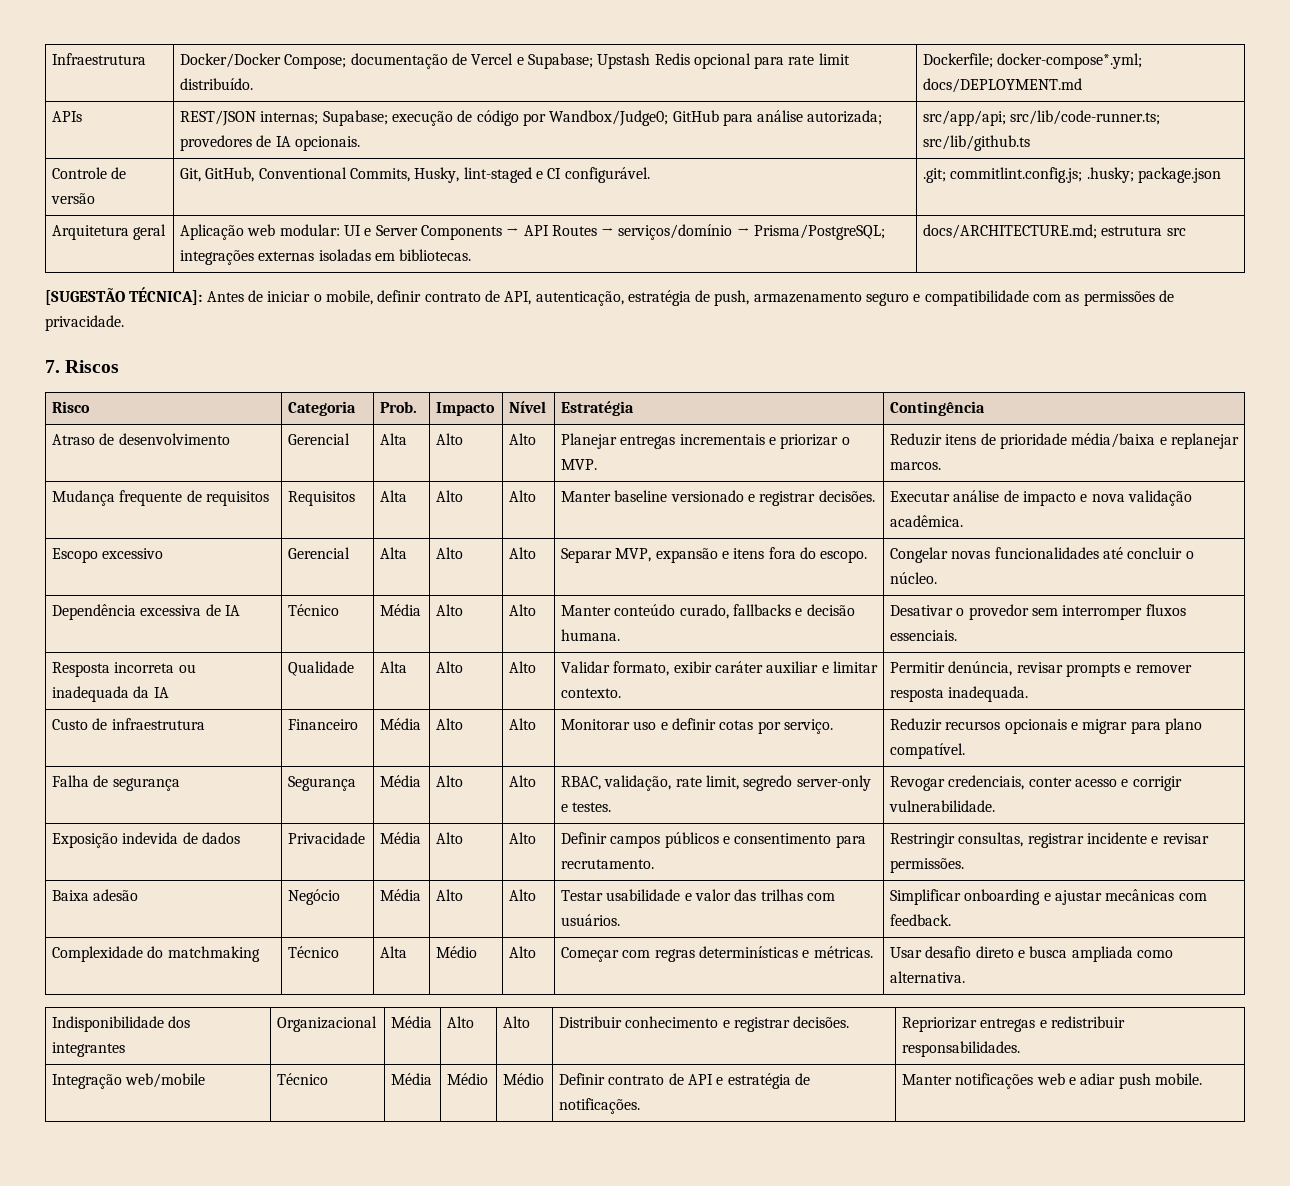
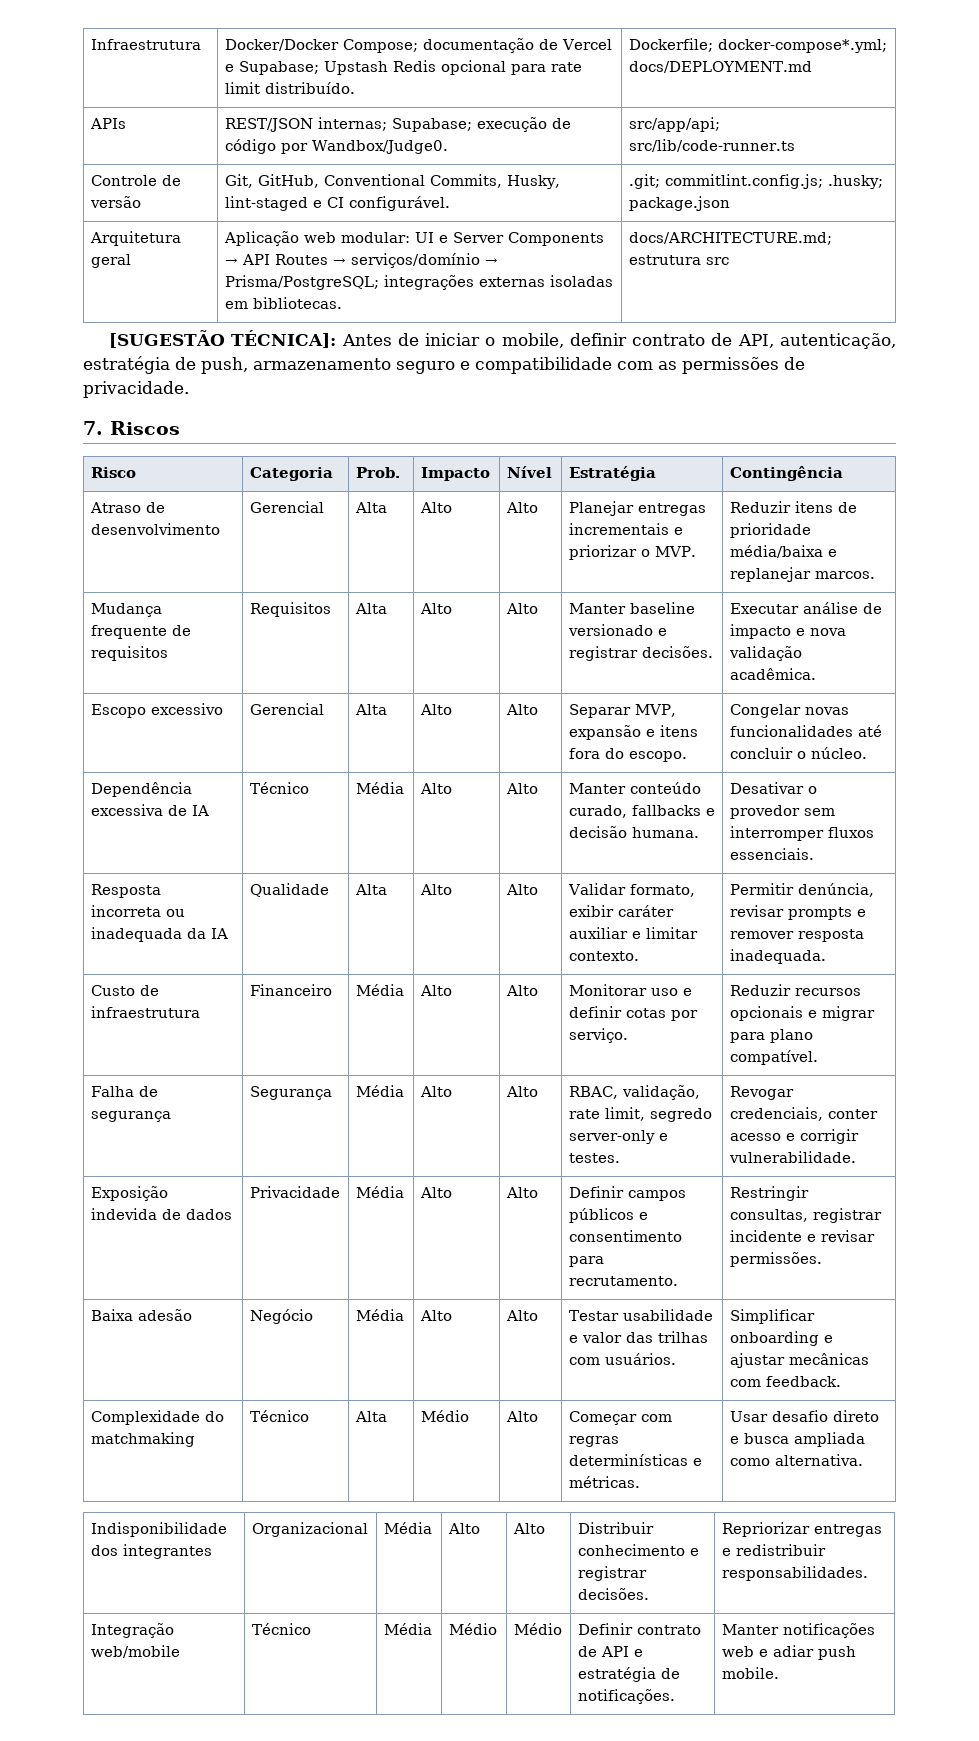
[549,110,883,126] [179,135,360,151] Wandbox/Judge0; GitHub para análise autorizada; provedores de IA opcionais. -> [311,140,448,154] Wandbox/Judge0.
[1010,110,1161,125] [922,135,1030,151] src/lib/code-runner.ts; src/lib/github.ts -> [628,139,795,152] src/lib/code-runner.ts

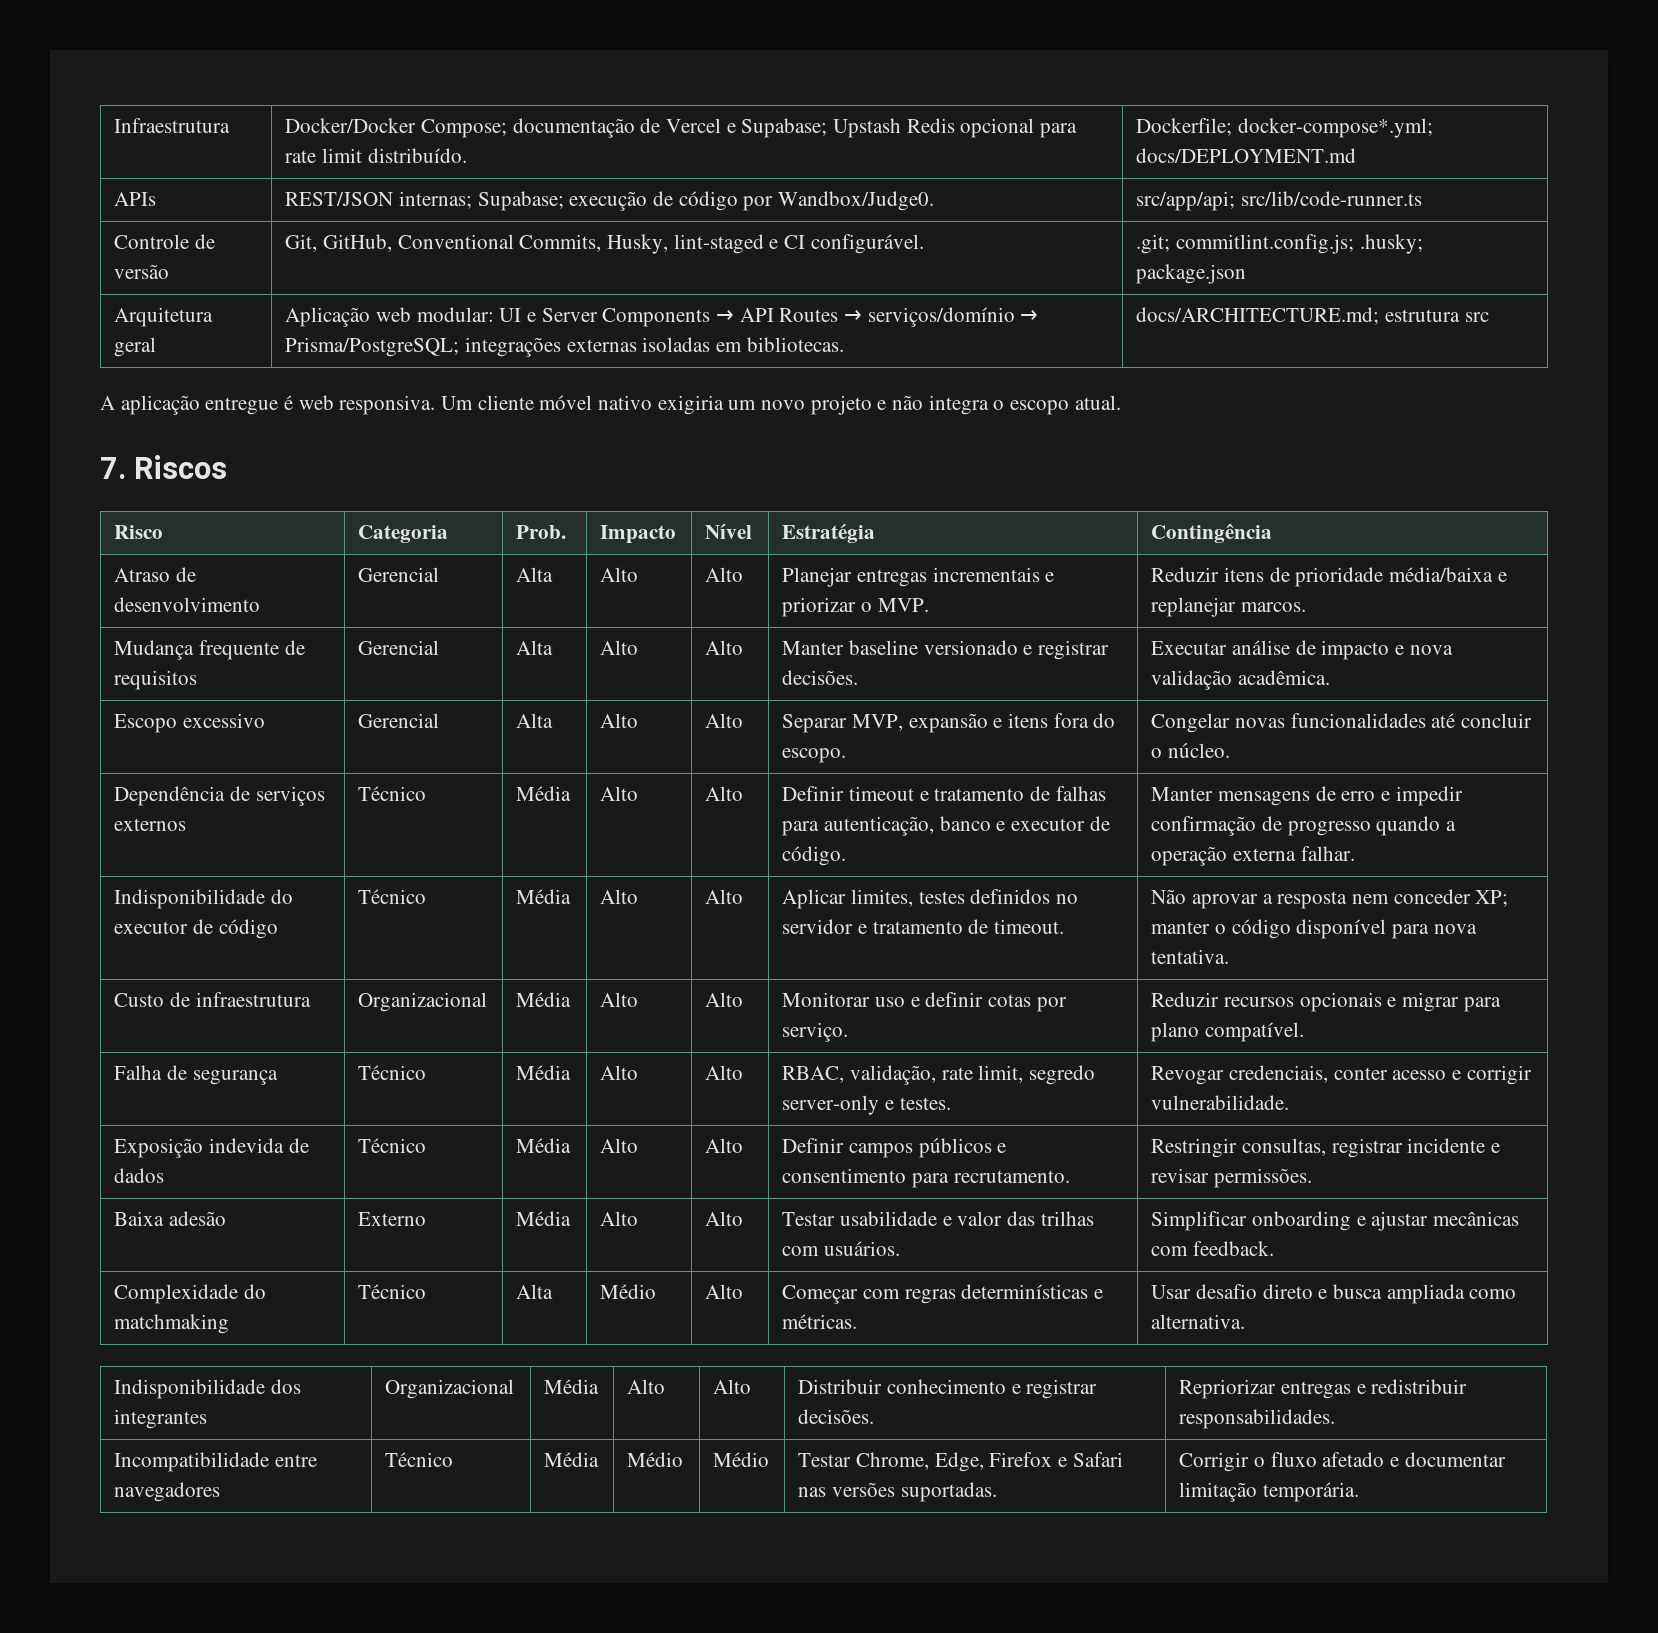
[109,330,896,349] [83,356,805,374] [83,381,189,398] [SUGESTÃO TÉCNICA]: Antes de iniciar o mobile, definir contrato de API, autenticação, estratégia de push, armazenamento seguro e compatibilidade com as permissões de privacidade. -> [100,395,1121,415] A aplicação entregue é web responsiva. Um cliente móvel nativo exigiria um novo projeto e não integra o escopo atual.
[249,602,331,617] Requisitos -> [358,640,440,655] Gerencial
[90,804,209,816] [249,782,309,794] [355,782,404,794] [419,783,452,794] [505,783,538,794] [568,782,701,794] [568,805,715,818] [568,826,699,838] [729,782,817,794] [729,805,835,819] [729,826,874,841] [729,848,814,860] [90,884,161,898] [90,905,185,917] [90,927,228,942] [249,883,329,897] [354,884,387,895] [419,884,452,895] [505,884,538,895] [567,883,695,897] [568,905,674,917] [568,927,698,939] [568,951,639,961] [729,883,874,897] [729,905,866,920] [729,929,864,942] [729,949,826,964] excessiva de IA | Técnico | Média | Alto | Alto | Manter conteúdo curado, fallbacks e decisão humana. | Desativar o provedor sem interromper fluxos essenciais. // Resposta incorreta ou inadequada da IA | Qualidade | Alta | Alto | Alto | Validar formato, exibir caráter auxiliar e limitar contexto. | Permitir denúncia, revisar prompts e remover resposta inadequada. -> [229,786,325,806] [114,818,187,831] [358,786,427,801] [516,786,572,801] [600,786,639,801] [705,786,744,801] [782,786,1106,801] [782,816,1110,836] [782,846,847,866] [1151,786,1463,806] [1151,816,1456,836] [1151,846,1355,866] [114,889,293,909] [114,919,278,939] [358,889,427,904] [516,889,572,904] [600,889,639,904] [705,889,744,904] [782,889,1078,909] [782,919,1064,934] [1151,889,1509,909] [1151,919,1477,939] [1151,949,1230,964] de serviços externos | Técnico | Média | Alto | Alto | Definir timeout e tratamento de falhas para autenticação, banco e executor de código. | Manter mensagens de erro e impedir confirmação de progresso quando a operação externa falhar. // Indisponibilidade do executor de código | Técnico | Média | Alto | Alto | Aplicar limites, testes definidos no servidor e tratamento de timeout. | Não aprovar a resposta nem conceder XP; manter o código disponível para nova tentativa.
[249,984,332,996] Financeiro -> [358,992,488,1012] Organizacional
[249,1086,332,1100] Segurança -> [358,1065,427,1080] Técnico
[249,1186,340,1198] Privacidade -> [358,1138,427,1153] Técnico
[249,1309,313,1324] Negócio -> [358,1212,427,1226] Externo
[90,1623,174,1638] [90,1645,180,1658] Integração web/mobile -> [114,1452,317,1472] [114,1482,221,1502] Incompatibilidade entre navegadores
[577,1623,701,1635] [577,1646,643,1657] [577,1667,680,1682] [577,1689,675,1704] [721,1623,875,1638] [721,1645,856,1660] [721,1667,779,1679] Definir contrato de API e estratégia de notificações. | Manter notificações web e adiar push mobile. -> [798,1452,1123,1472] [798,1482,997,1502] [1179,1452,1506,1472] [1179,1482,1359,1502] Testar Chrome, Edge, Firefox e Safari nas versões suportadas. | Corrigir o fluxo afetado e documentar limitação temporária.

